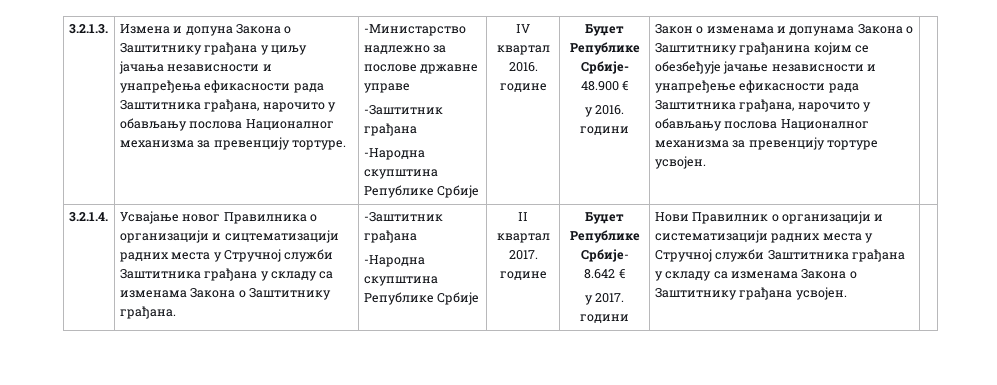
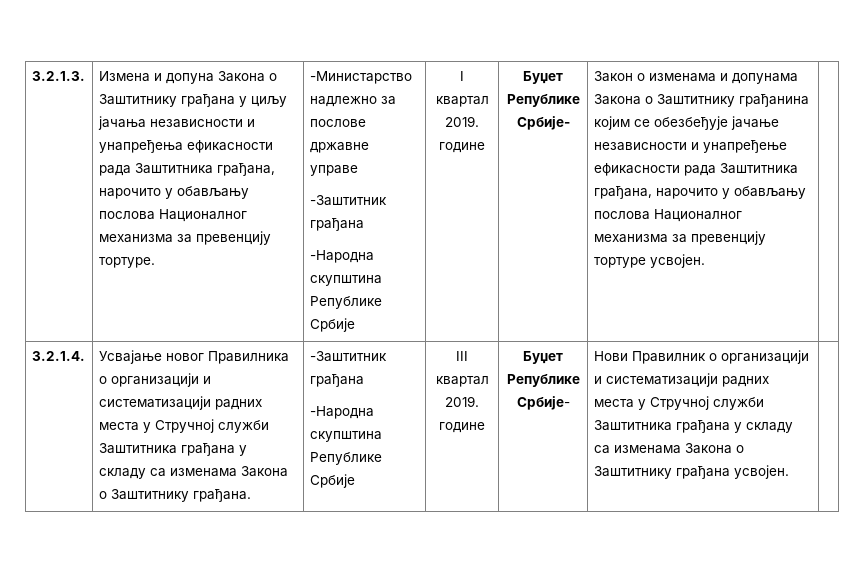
[516,24,530,33] [496,45,550,55] [508,62,538,72] [499,83,547,92] [585,24,624,36] [569,42,640,55] [580,61,629,74] [580,81,629,91] [584,105,625,117] [580,126,629,135] IV квартал 2016. године | Буџет Републике Србије- 48.900 € // у 2016. години -> [460,71,464,81] [435,96,489,107] [445,116,479,127] [439,142,485,153] [523,71,563,84] [506,94,580,107] [516,116,570,130] I квартал 2019. године | Буџет Републике Србије-
[224,230,339,243] сицтематизацији -> [98,396,211,410] систематизацији
[518,212,528,221] [496,233,550,243] [508,250,538,260] [499,271,547,280] [585,212,624,224] [569,230,640,243] [580,249,629,262] [584,269,625,279] [584,293,625,305] [580,314,629,323] II квартал 2017. године | Буџет Републике Србије- 8.642 € // у 2017. години -> [456,351,468,361] [435,376,489,387] [445,396,479,407] [439,422,485,433] [523,351,563,364] [506,374,580,387] [516,396,570,410] III квартал 2019. године | Буџет Републике Србије-

